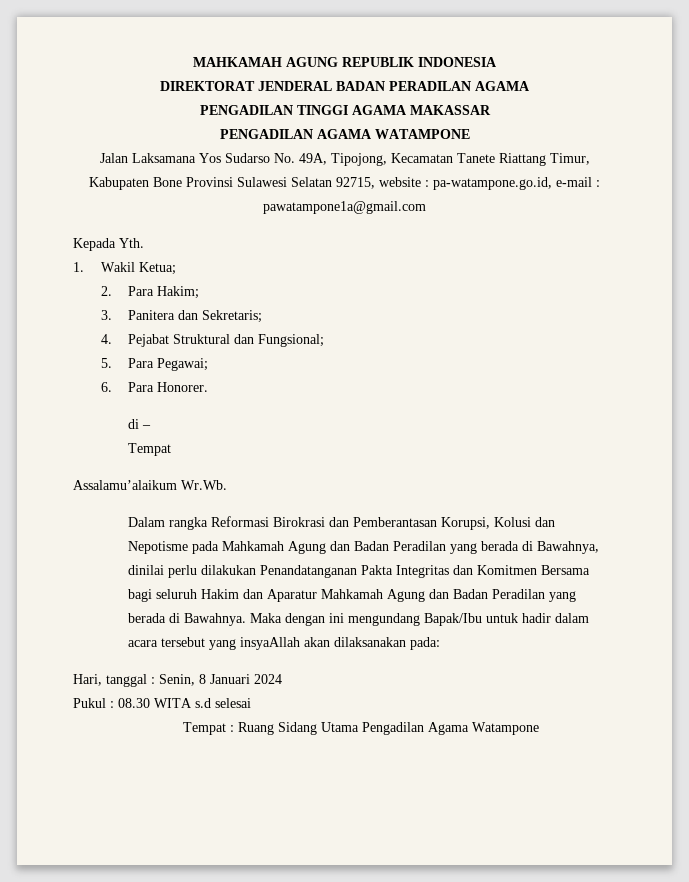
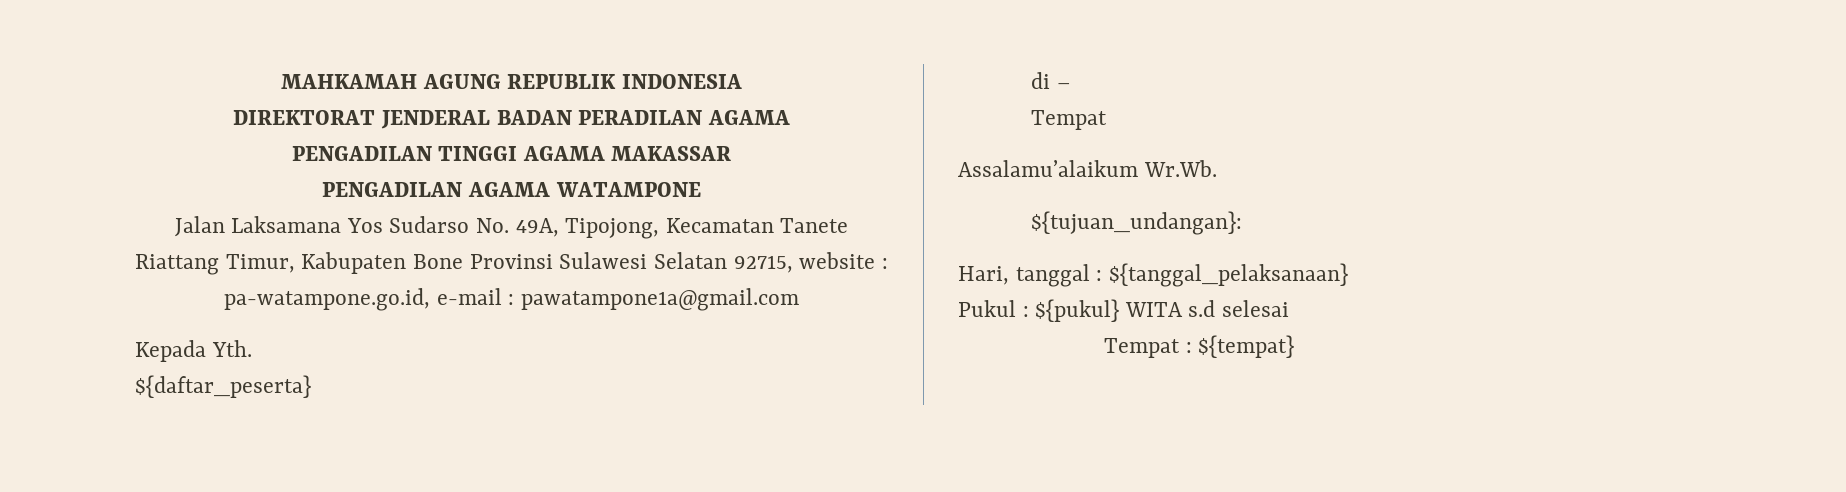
[73,262,176,275] [100,286,200,299] [100,310,263,323] [100,334,325,347] [100,358,209,371] [100,382,209,392] 1. Wakil Ketua; // 2. Para Hakim; // 3. Panitera dan Sekretaris; // 4. Pejabat Struktural dan Fungsional; // 5. Para Pegawai; // 6. Para Honorer. -> [135,375,311,398] ${daftar_peserta}
[128,516,556,530] [128,541,600,554] [128,565,591,578] [128,589,577,602] [128,613,590,626] [128,637,441,650] Dalam rangka Reformasi Birokrasi dan Pemberantasan Korupsi, Kolusi dan Nepotisme pada Mahkamah Agung dan Badan Peradilan yang berada di Bawahnya, dinilai perlu dilakukan Penandatanganan Pakta Integritas dan Komitmen Bersama bagi seluruh Hakim dan Aparatur Mahkamah Agung dan Badan Peradilan yang berada di Bawahnya. Maka dengan ini mengundang Bapak/Ibu untuk hadir dalam acara tersebut yang insyaAllah akan dilaksanakan pada: -> [1031,211,1243,235] ${tujuan_undangan}:
[159,674,282,686] Senin, 8 Januari 2024 -> [1108,263,1348,287] ${tanggal_pelaksanaan}
[118,698,150,708] 08.30 -> [1035,299,1120,322] ${pukul}
[238,722,540,735] Ruang Sidang Utama Pengadilan Agama Watampone -> [1198,335,1295,358] ${tempat}

